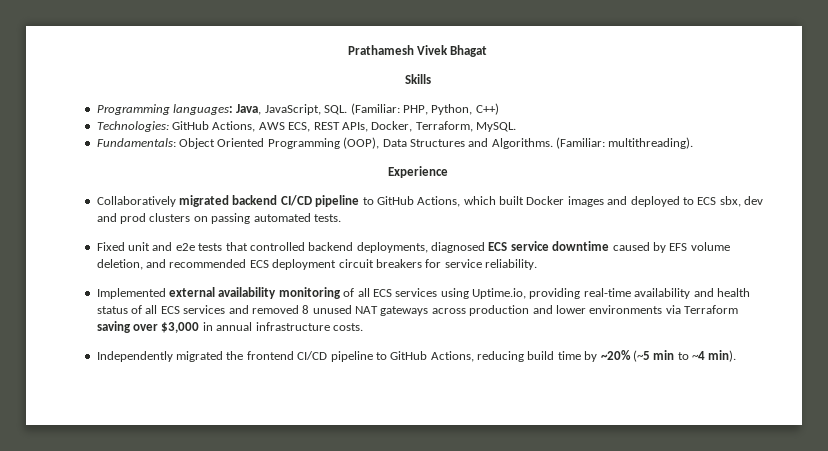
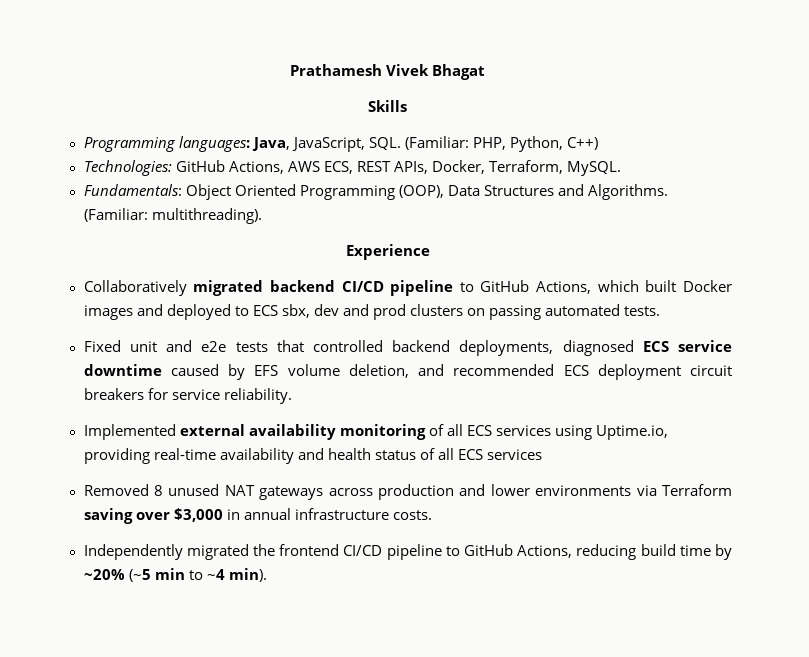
[228,305,299,314] and removed -> [83,484,149,496] // Removed

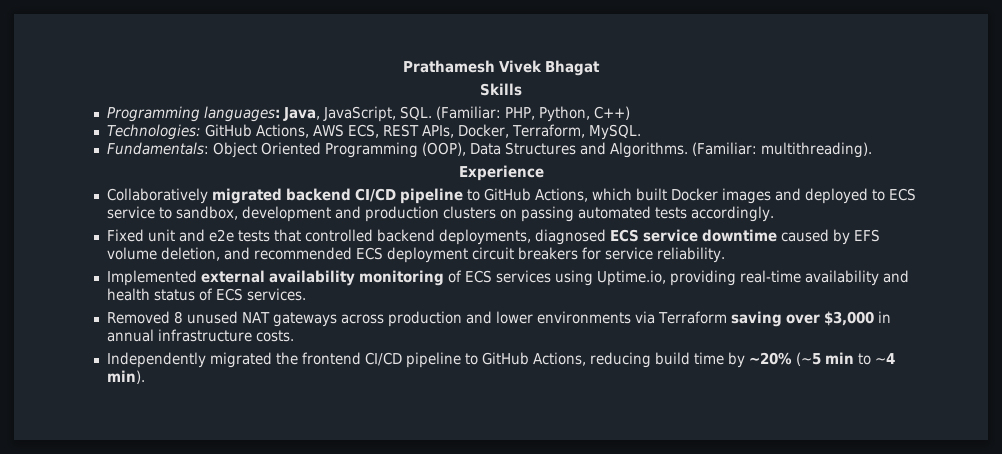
[281,304,407,320] sbx, dev and prod -> [107,206,440,222] service to sandbox, development and production
[624,306,661,316] tests. -> [655,206,775,222] tests accordingly.
[446,424,463,436] all -> (463, 276) none
[438,448,543,460] all ECS services -> [216,288,307,301] ECS services.

